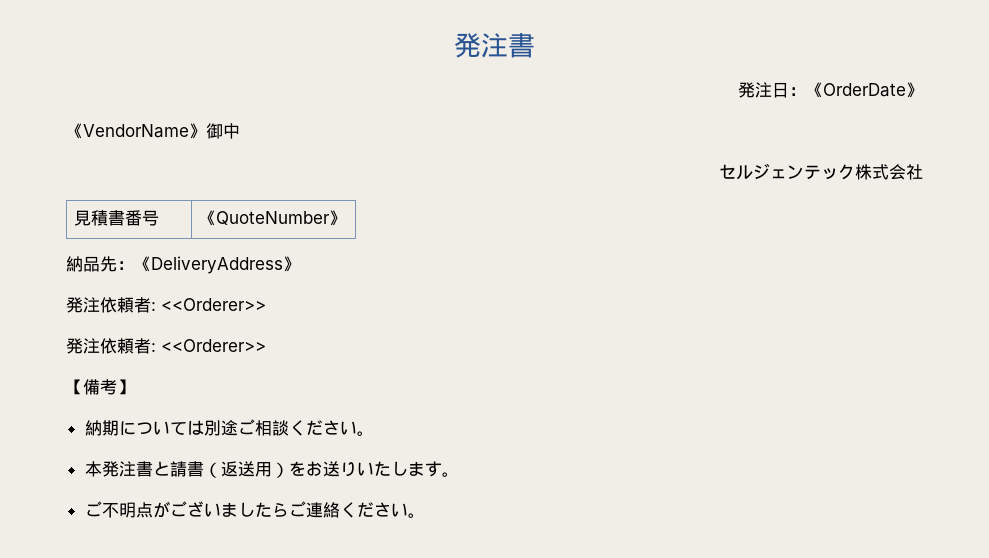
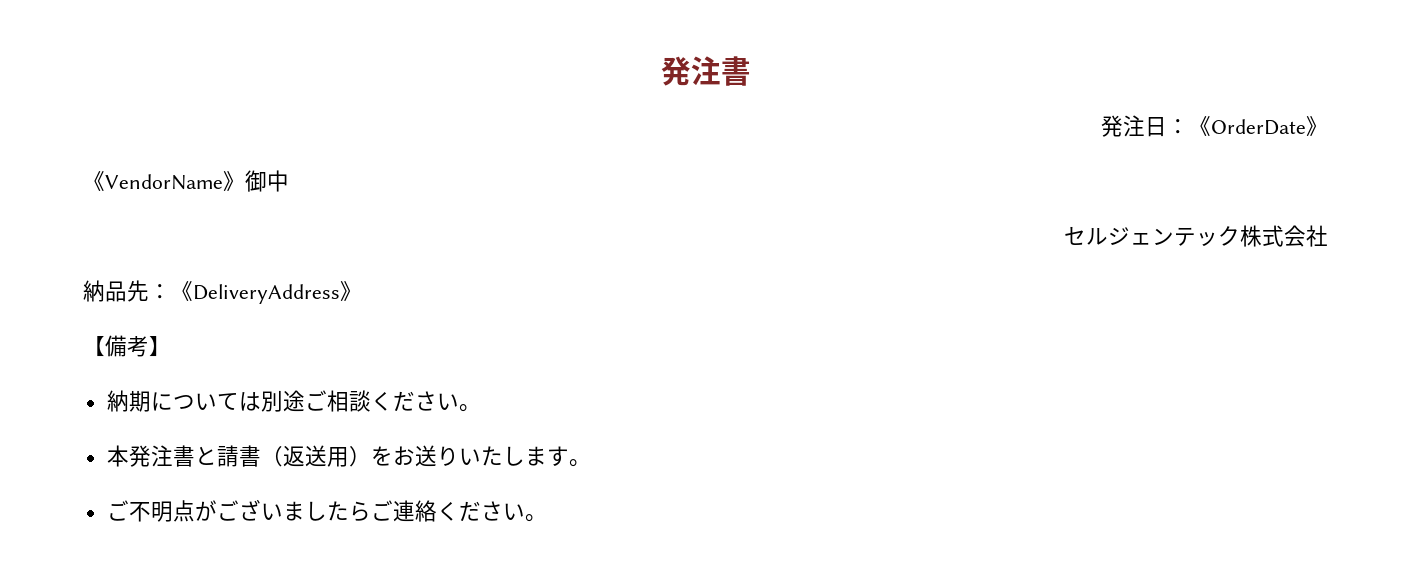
[73,210,159,226] [198,210,346,226] // 見積書番号 | 《QuoteNumber》 -> (1328, 236) none
[66,297,266,313] [66,338,266,354] // 発注依頼者: <<Orderer>> // 発注依頼者: <<Orderer>> -> (362, 291) none

